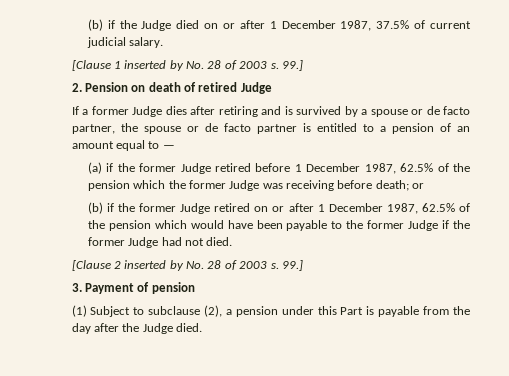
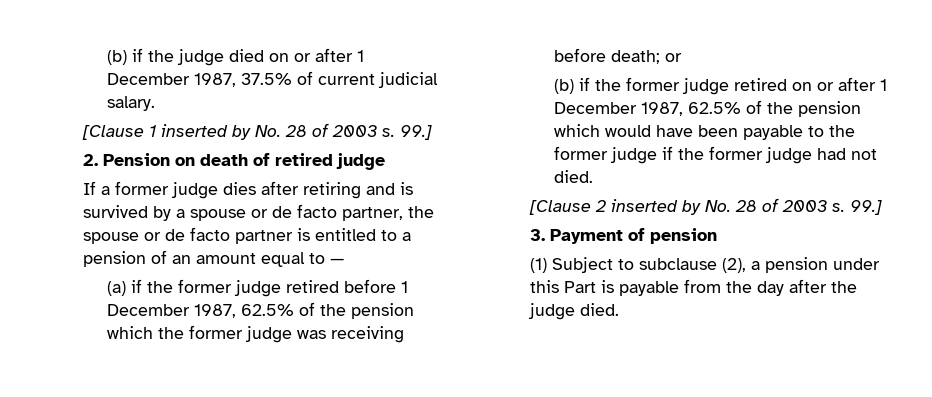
[87,19,172,31] (b) if the Judge -> [107,48,225,66] (b) if the judge
[240,82,272,94] Judge -> [336,153,386,170] judge
[132,106,163,117] Judge -> [171,182,219,199] judge
[180,163,211,174] Judge -> [234,280,282,297] judge
[229,180,260,191] Judge -> [245,326,293,343] judge
[180,203,211,214] Judge -> [682,78,730,95] judge
[408,220,471,231] [87,237,159,248] Judge if the former Judge -> [610,146,813,164] judge if the former judge
[142,323,173,334] Judge -> [528,303,576,320] judge

